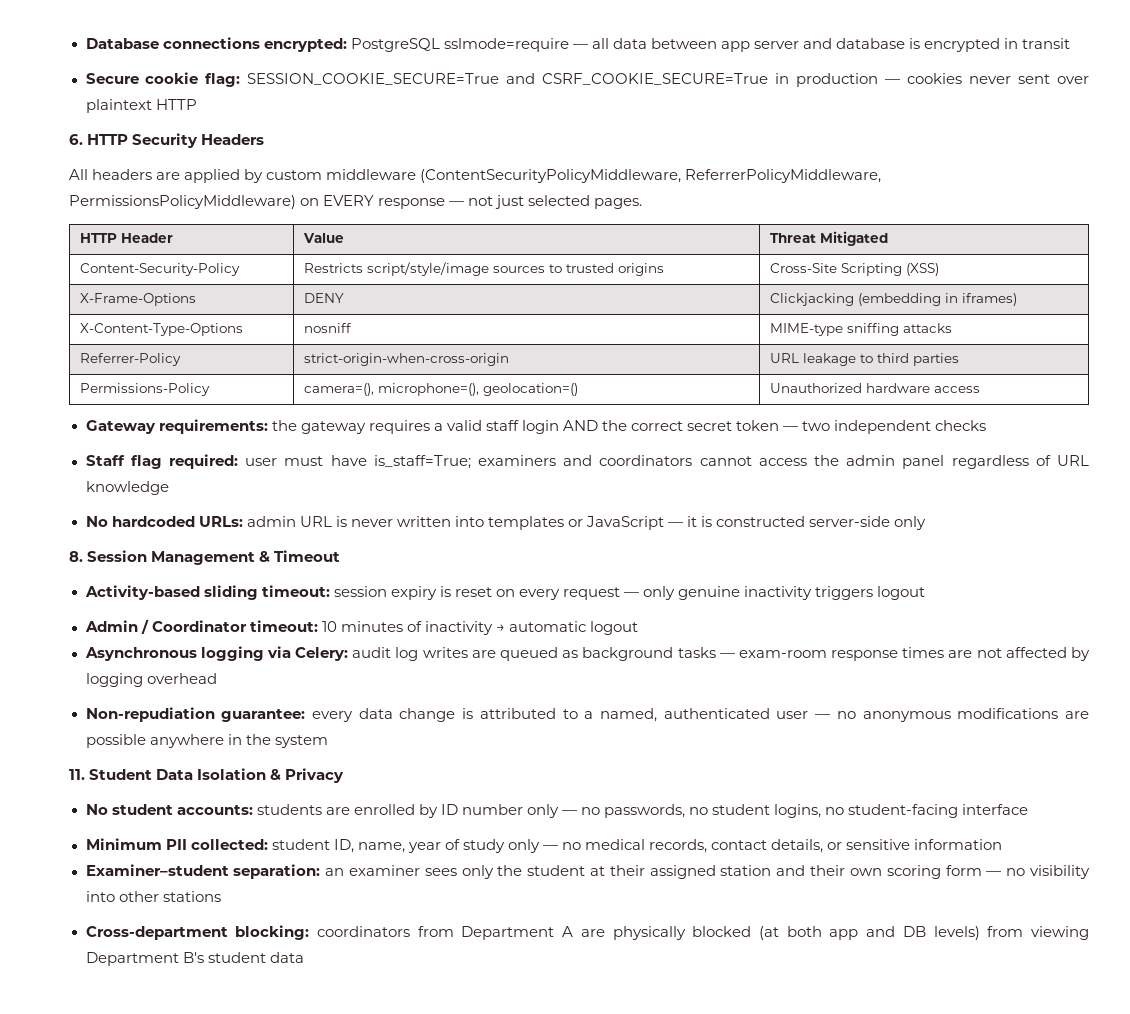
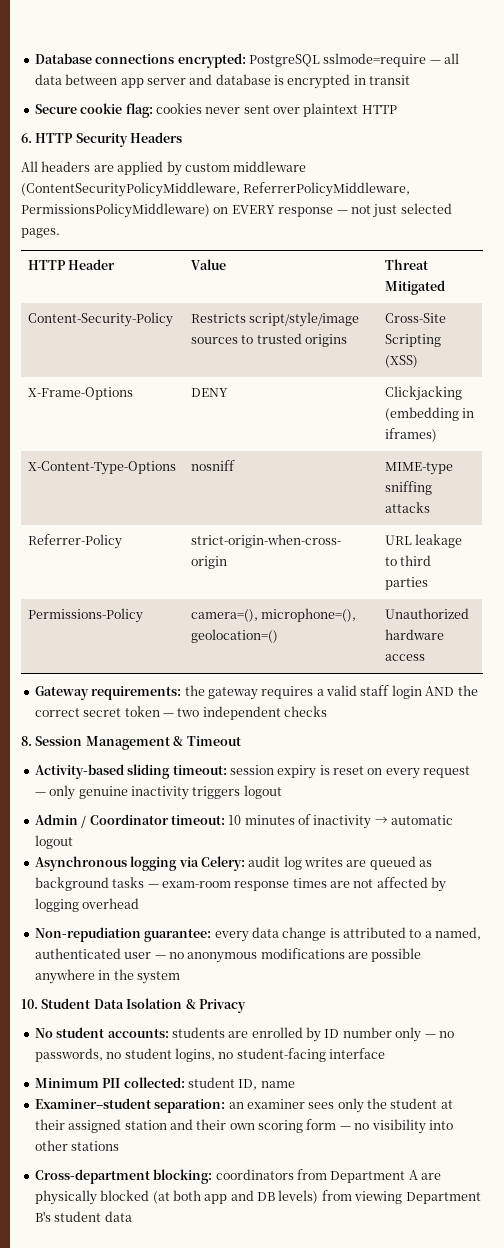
[247,73,901,87] SESSION_COOKIE_SECURE=True and CSRF_COOKIE_SECURE=True in production — -> (153, 110) none
[85,454,1090,469] [85,481,169,495] [85,516,927,530] // Staff flag required: user must have is_staff=True; examiners and coordinators cannot access the admin panel regardless of URL knowledge // No hardcoded URLs: admin URL is never written into templates or JavaScript — it is constructed server-side only -> (327, 711) none
[69,769,85,780] 11. -> [21,999,38,1009] 10.
[357,839,1003,853] name, year of study only — no medical records, contact details, or sensitive information -> [260,1081,295,1088] name

